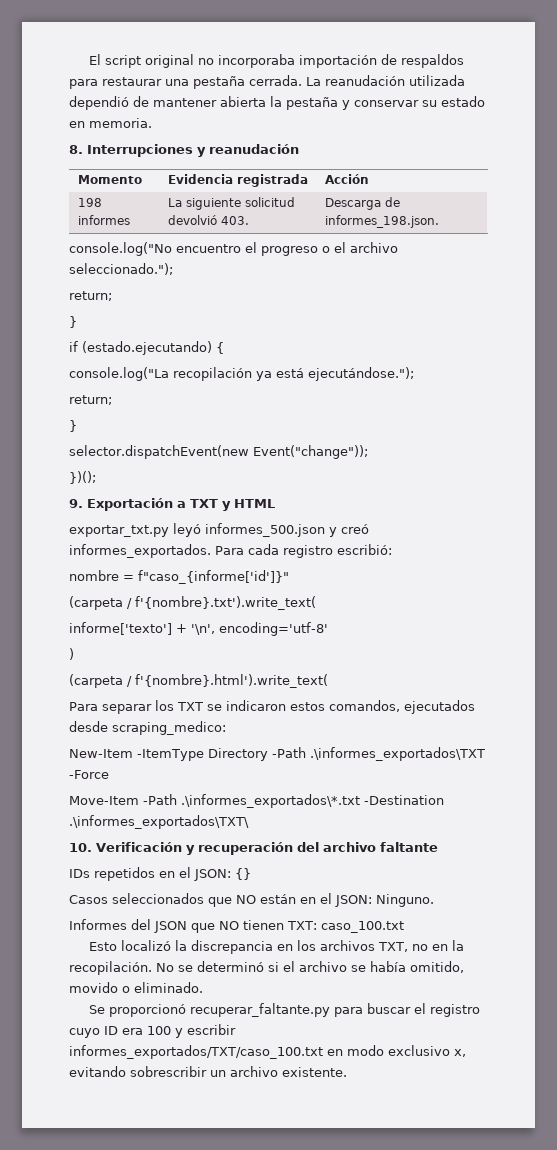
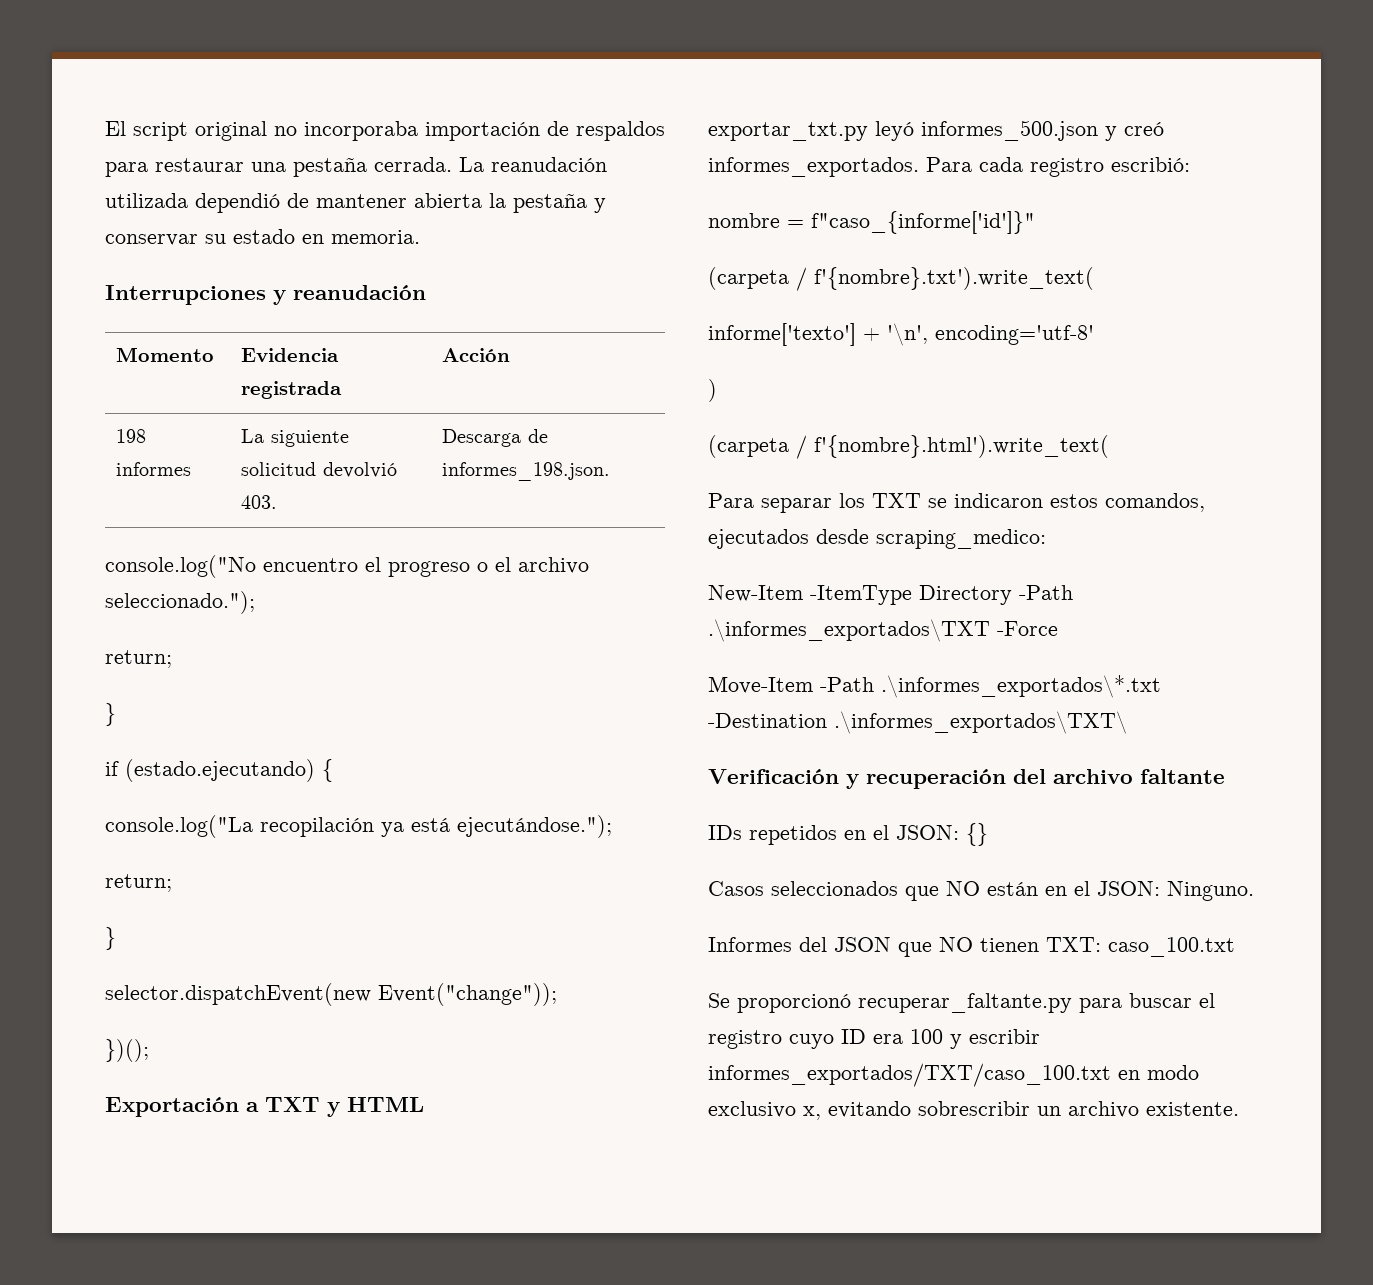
[69,145,83,154] 8. -> (420, 237) none
[69,499,83,508] 9. -> (149, 1050) none
[69,843,92,852] 10. -> (1127, 722) none
[88,940,464,954] [69,961,464,975] [69,982,203,993] // Esto localizó la discrepancia en los archivos TXT, no en la recopilación. No se determinó si el archivo se había omitido, movido o eliminado. -> (1235, 947) none

